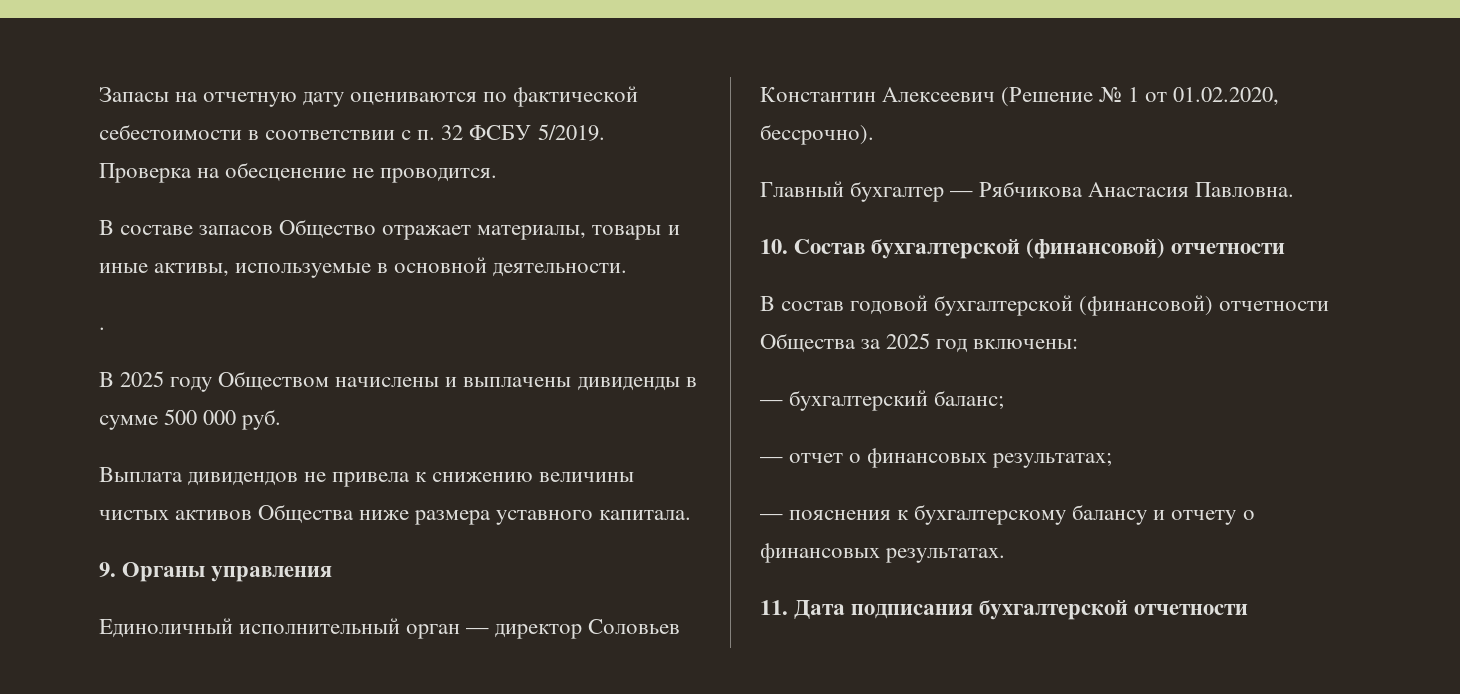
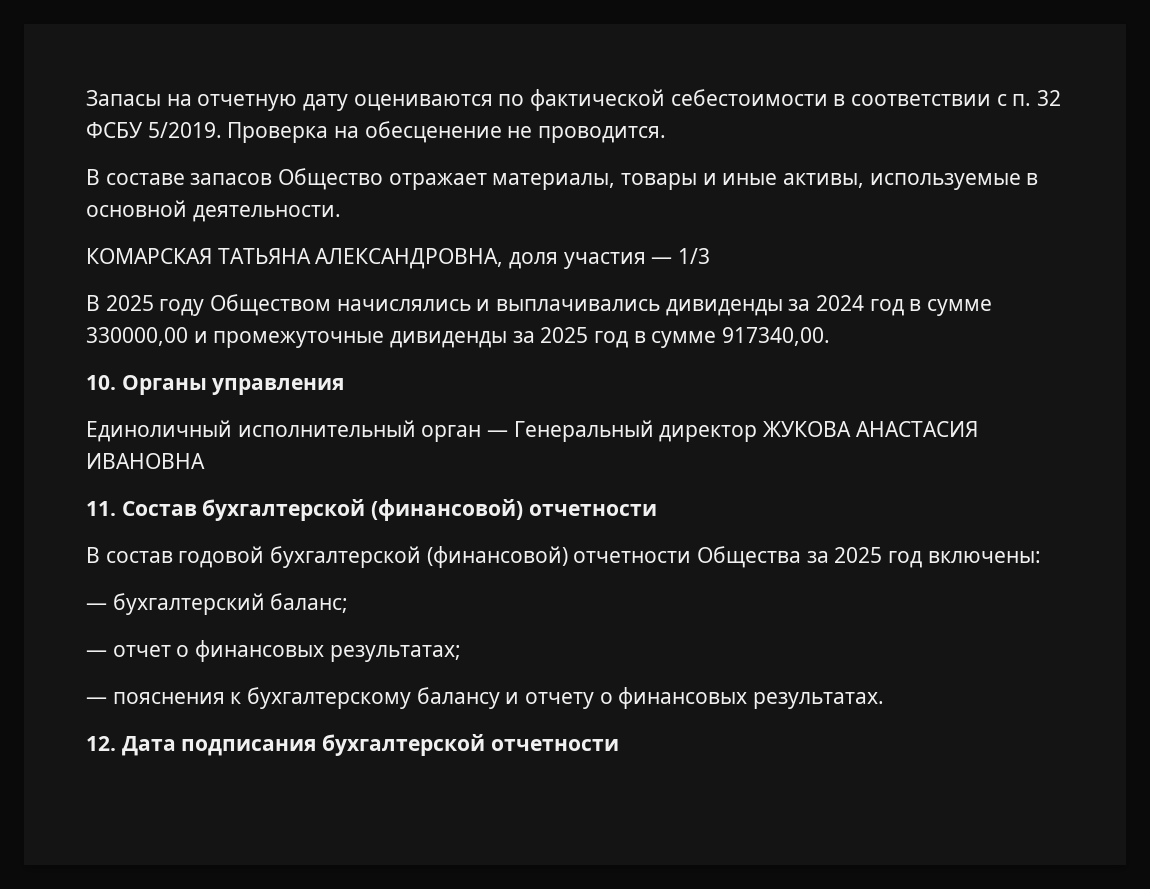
[99,327,105,330] [99,371,697,392] [99,409,282,430] [99,467,635,487] [99,504,692,525] [99,562,116,577] . // В 2025 году Обществом начислены и выплачены дивиденды в сумме 500 000 руб. // Выплата дивидендов не привела к снижению величины чистых активов Общества ниже размера уставного капитала. // 9. -> [86,248,711,269] [86,294,993,316] [86,327,831,348] [86,375,116,390] КОМАРСКАЯ ТАТЬЯНА АЛЕКСАНДРОВНА, доля участия — 1/3 // В 2025 году Обществом начислялись и выплачивались дивиденды за 2024 год в сумме 330000,00 и промежуточные дивиденды за 2025 год в сумме 917340,00. // 10.
[495,619,681,639] [760,87,1280,107] [760,124,874,145] [760,181,1295,202] [760,239,788,254] директор Соловьев Константин Алексеевич (Решение № 1 от 01.02.2020, бессрочно). // Главный бухгалтер — Рябчикова Анастасия Павловна. // 10. -> [513,420,978,442] [86,453,205,469] [86,501,116,516] Генеральный директор ЖУКОВА АНАСТАСИЯ ИВАНОВНА // 11.
[760,600,788,615] 11. -> [86,736,116,751] 12.

